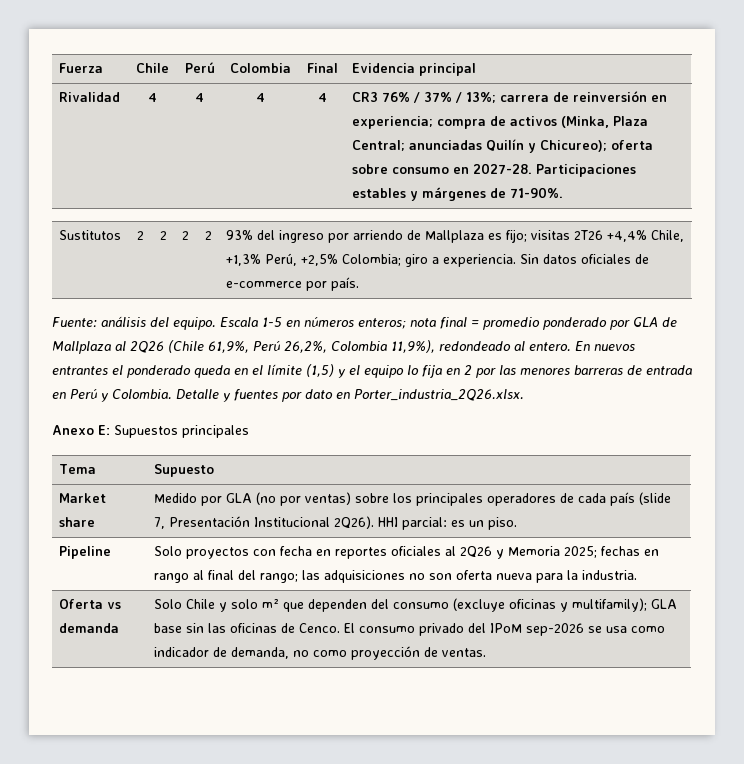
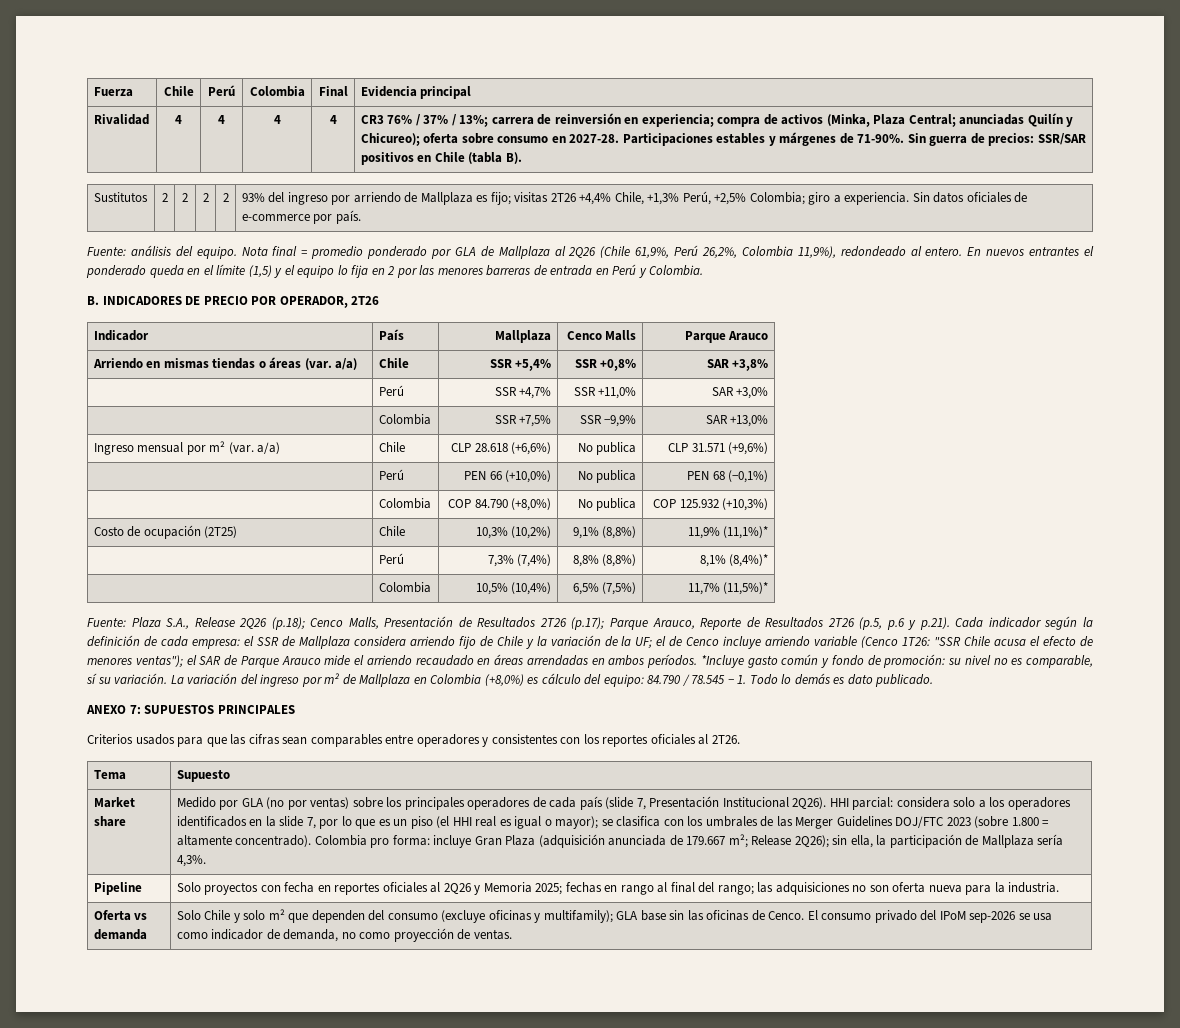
(564, 192) none -> [907,133,1086,146] [360,152,522,165] Sin guerra de precios: SSR/SAR positivos en Chile (tabla B).
[220,317,436,329] Escala 1-5 en números enteros; nota -> [241,247,268,256] Nota
[176,389,524,402] [52,425,249,438] Detalle y fuentes por dato en Porter_industria_2Q26.xlsx. // Anexo E: Supuestos principales -> [87,296,380,308] [93,330,149,341] [378,329,404,341] [495,330,552,343] [566,330,637,341] [684,331,769,343] [92,357,358,370] [378,358,409,368] [489,359,552,371] [574,359,637,371] [706,359,769,371] [378,385,404,396] [494,387,552,399] [573,387,637,399] [711,387,769,399] [378,414,431,425] [494,415,552,427] [579,415,637,427] [705,415,769,427] [93,441,281,455] [378,442,405,452] [451,442,552,455] [577,442,637,455] [668,442,769,455] [378,469,404,480] [464,470,552,483] [577,470,637,483] [687,470,769,483] [378,498,431,509] [448,498,552,511] [577,498,637,511] [653,498,769,511] [93,525,238,539] [378,526,405,536] [475,526,552,539] [572,526,637,539] [687,526,769,539] [378,553,404,564] [487,554,552,567] [572,554,637,567] [699,554,769,567] [378,582,431,593] [475,582,552,595] [572,582,637,595] [687,582,769,595] [87,616,1094,630] [87,635,1093,649] [87,654,1093,668] [86,673,934,687] [86,705,295,714] [87,734,740,747] // B. INDICADORES DE PRECIO POR OPERADOR, 2T26 // Indicador | País | Mallplaza | Cenco Malls | Parque Arauco // Arriendo en mismas tiendas o áreas (var. a/a) | Chile | SSR +5,4% | SSR +0,8% | SAR +3,8% // | Perú | SSR +4,7% | SSR +11,0% | SAR +3,0% // | Colombia | SSR +7,5% | SSR −9,9% | SAR +13,0% // Ingreso mensual por m² (var. a/a) | Chile | CLP 28.618 (+6,6%) | No publica | CLP 31.571 (+9,6%) // | Perú | PEN 66 (+10,0%) | No publica | PEN 68 (−0,1%) // | Colombia | COP 84.790 (+8,0%) | No publica | COP 125.932 (+10,3%) // Costo de ocupación (2T25) | Chile | 10,3% (10,2%) | 9,1% (8,8%) | 11,9% (11,1%)* // | Perú | 7,3% (7,4%) | 8,8% (8,8%) | 8,1% (8,4%)* // | Colombia | 10,5% (10,4%) | 6,5% (7,5%) | 11,7% (11,5%)* // Fuente: Plaza S.A., Release 2Q26 (p.18); Cenco Malls, Presentación de Resultados 2T26 (p.17); Parque Arauco, Reporte de Resultados 2T26 (p.5, p.6 y p.21). Cada indicador según la definición de cada empresa: el SSR de Mallplaza considera arriendo fijo de Chile y la variación de la UF; el de Cenco incluye arriendo variable (Cenco 1T26: "SSR Chile acusa el efecto de menores ventas"); el SAR de Parque Arauco mide el arriendo recaudado en áreas arrendadas en ambos períodos. *Incluye gasto común y fondo de promoción: su nivel no es comparable, sí su variación. La variación del ingreso por m² de Mallplaza en Colombia (+8,0%) es cálculo del equipo: 84.790 / 78.545 − 1. Todo lo demás es dato publicado. // ANEXO 7: SUPUESTOS PRINCIPALES // Criterios usados para que las cifras sean comparables entre operadores y consistentes con los reportes oficiales al 2T26.
[451,517,518,530] es un piso. -> [896,797,1071,810] [176,816,1050,829] [176,834,1064,848] [176,855,206,867] considera solo a los operadores identificados en la slide 7, por lo que es un piso (el HHI real es igual o mayor); se clasifica con los umbrales de las Merger Guidelines DOJ/FTC 2023 (sobre 1.800 = altamente concentrado). Colombia pro forma: incluye Gran Plaza (adquisición anunciada de 179.667 m²; Release 2Q26); sin ella, la participación de Mallplaza sería 4,3%.

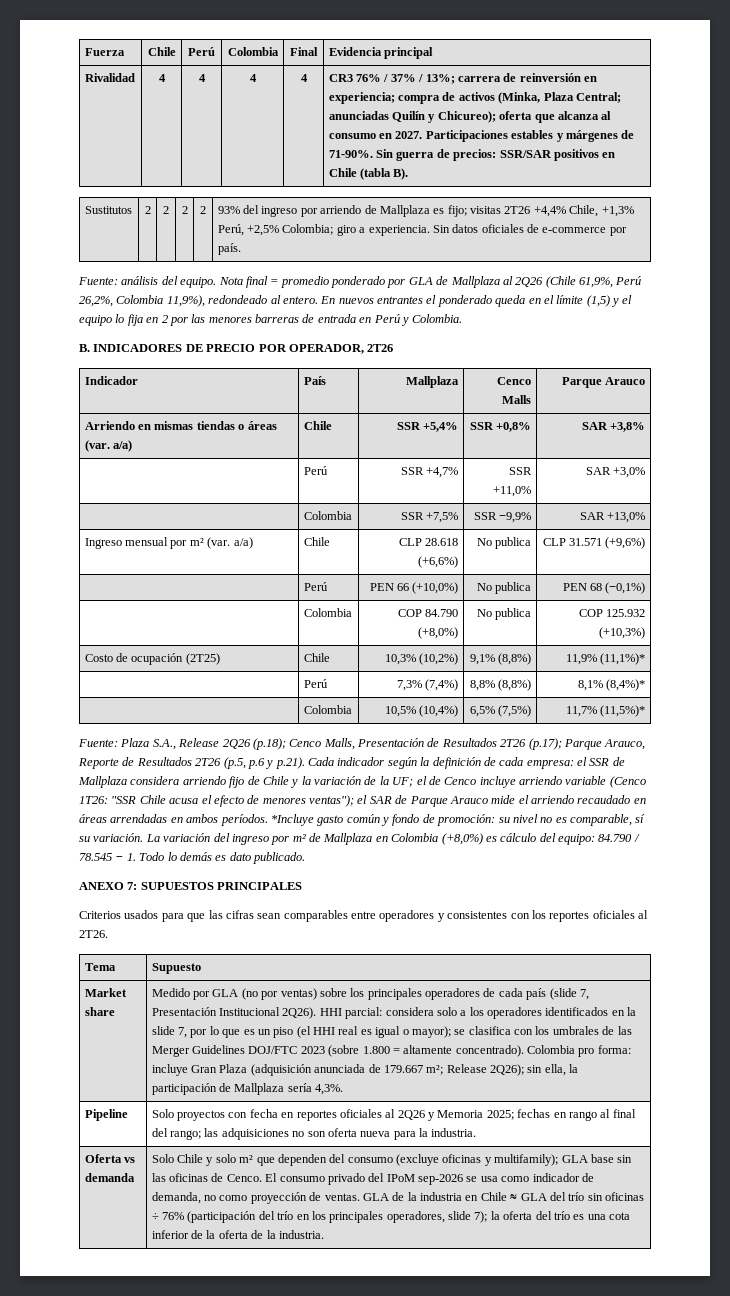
[461,133,494,144] sobre -> [534,111,612,123] que alcanza al
[569,134,620,143] 2027-28. -> [395,131,423,139] 2027.
(512, 934) none -> [362,1192,645,1201] [151,1211,631,1223] [151,1230,324,1239] GLA de la industria en Chile ≈ GLA del trío sin oficinas ÷ 76% (participación del trío en los principales operadores, slide 7); la oferta del trío es una cota inferior de la oferta de la industria.

